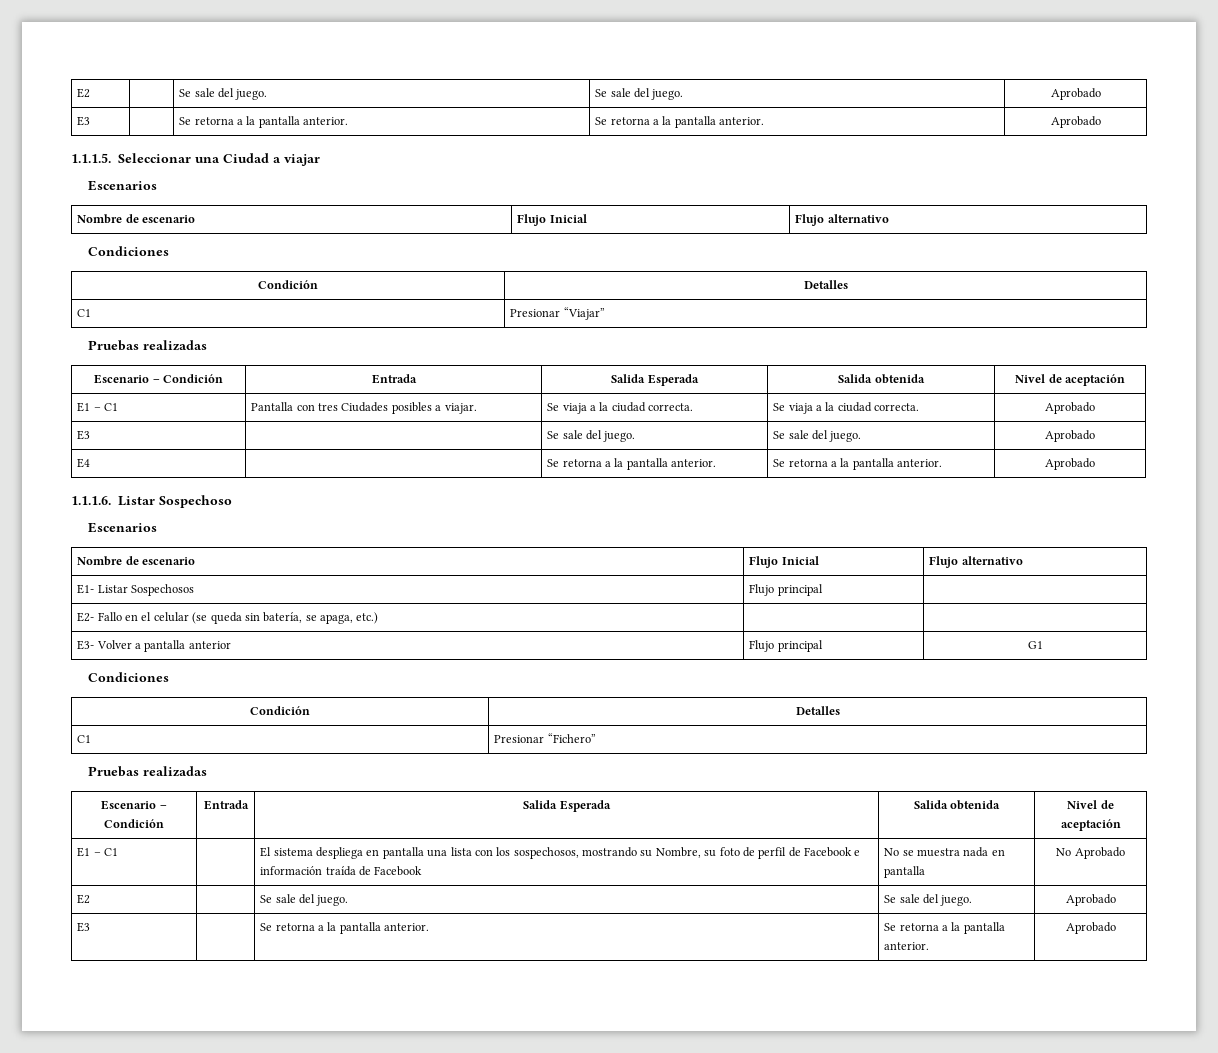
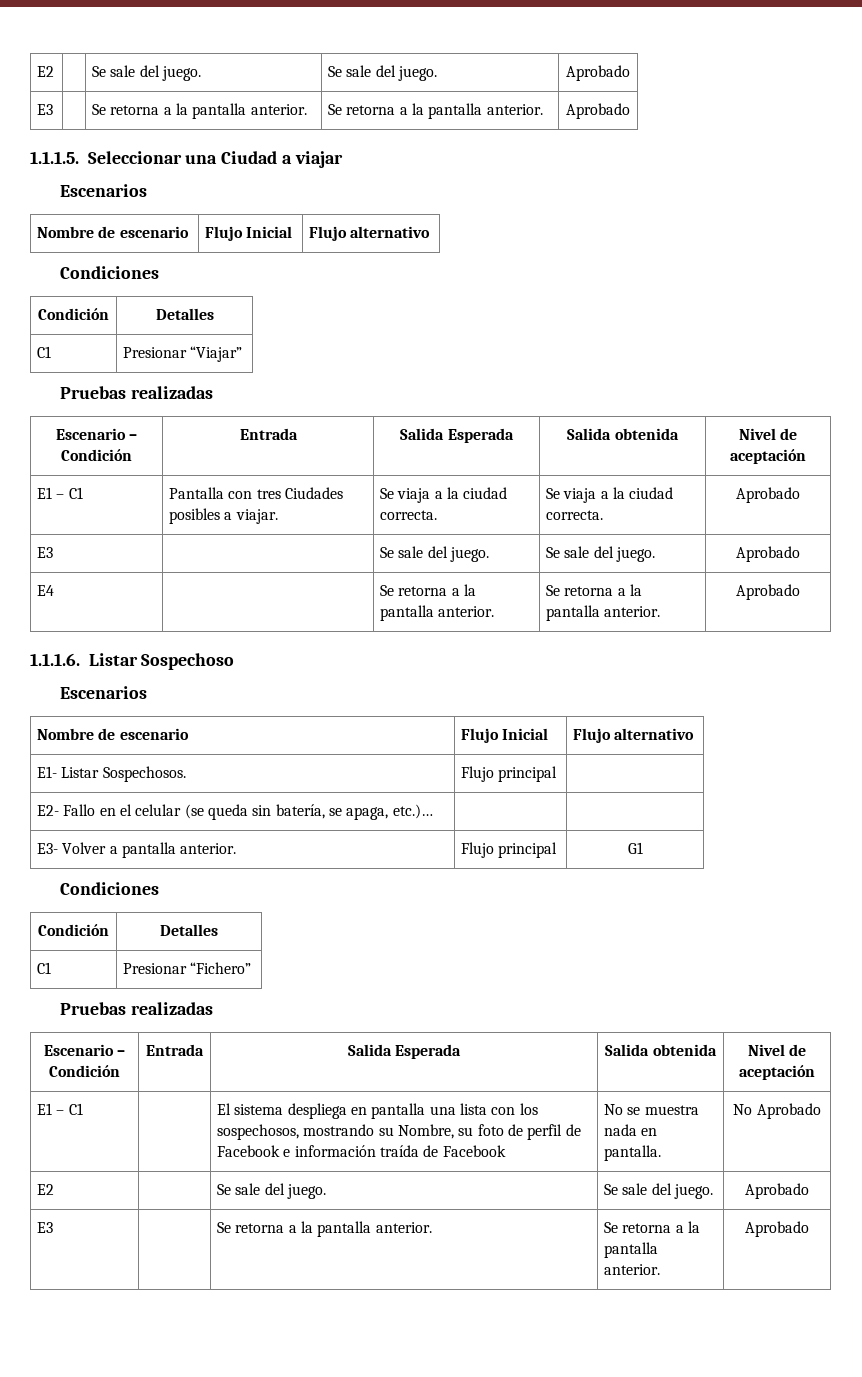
[131,584,195,596] Sospechosos -> [102,766,186,782] Sospechosos.
[356,612,379,624] etc.) -> [392,804,433,819] etc.)…
[188,641,231,649] anterior -> [180,843,237,854] anterior.
[884,866,926,878] pantalla -> [604,1145,662,1161] pantalla.

